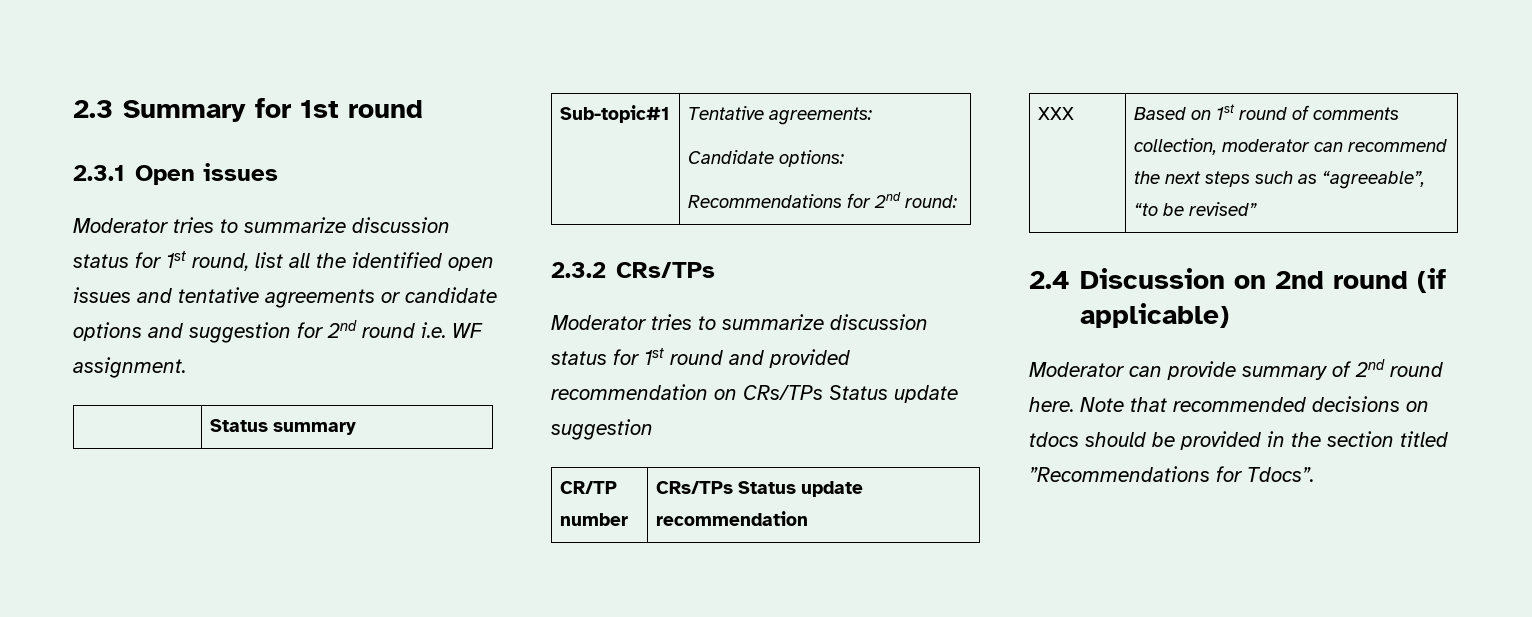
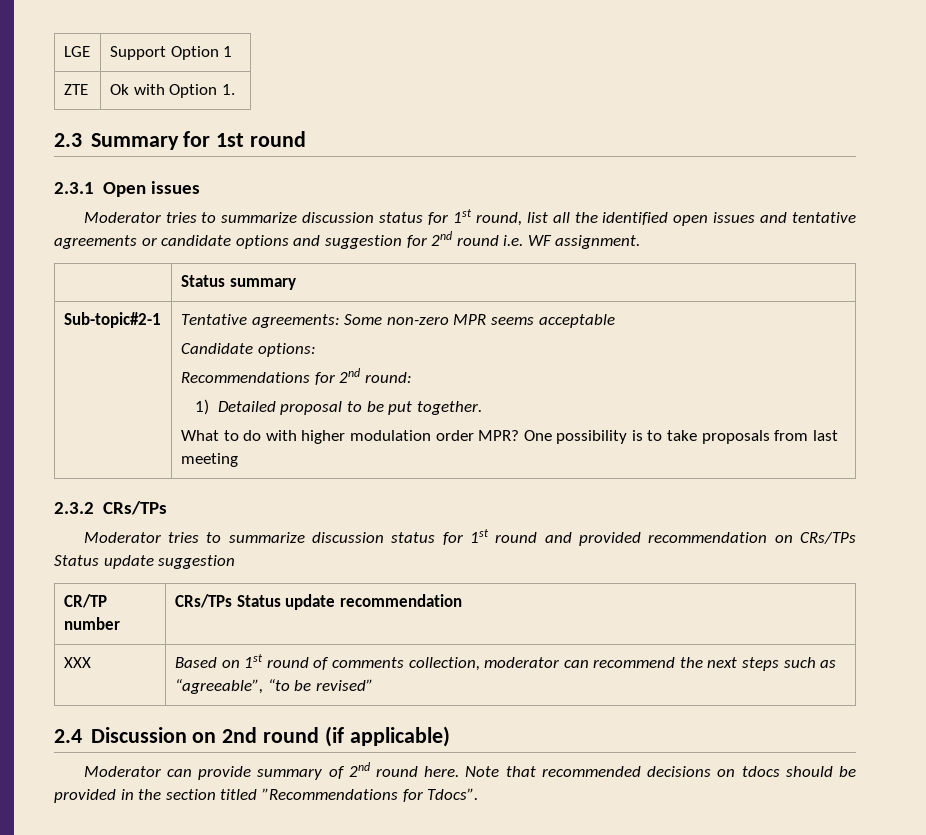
(73, 109) none -> [63,46,90,57] [109,46,233,60] [63,84,88,95] [109,84,235,98] LGE | Support Option 1 // ZTE | Ok with Option 1. //
[559,105,670,123] Sub-topic#1 -> [63,312,161,328] Sub-topic#2-1
(872, 116) none -> [344,314,615,328] Some non-zero MPR seems acceptable
(957, 201) none -> [195,399,482,415] [180,430,838,444] [180,453,238,467] // 1) Detailed proposal to be put together. // What to do with higher modulation order MPR? One possibility is to take proposals from last meeting

